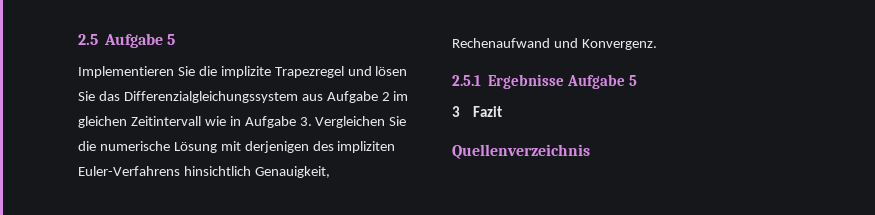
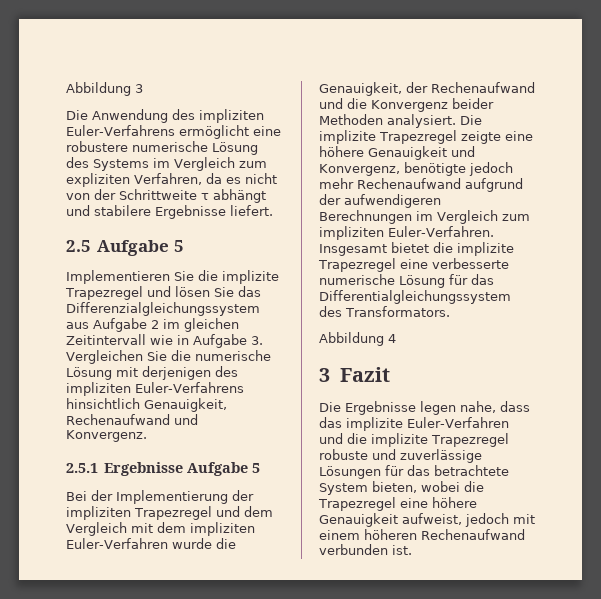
(78, 39) none -> [66,82,143,96] [66,109,264,123] [66,125,281,139] [66,141,258,155] [66,157,267,171] [66,173,277,187] [66,189,266,203] [66,205,273,219] Abbildung 3 // Die Anwendung des impliziten Euler-Verfahrens ermöglicht eine robustere numerische Lösung des Systems im Vergleich zum expliziten Verfahren, da es nicht von der Schrittweite τ abhängt und stabilere Ergebnisse liefert. //
[452,106,502,117] [452,144,590,159] 3 Fazit // Quellenverzeichnis -> [66,490,254,504] [66,506,273,520] [66,522,255,536] [66,538,236,549] [319,82,535,96] [319,98,494,112] [319,114,482,128] [319,130,533,144] [319,146,475,160] [319,162,513,176] [319,178,523,192] [319,194,441,208] [319,210,530,224] [319,226,494,240] [319,242,514,256] [318,258,509,272] [319,274,494,288] [319,290,511,304] [319,306,450,317] [319,332,396,346] [319,367,391,382] [319,401,530,415] [319,417,509,431] [319,433,509,447] [319,449,482,463] [319,465,509,479] [319,481,484,495] [318,497,477,511] [319,513,535,527] [319,529,525,540] [319,544,412,555] Bei der Implementierung der impliziten Trapezregel und dem Vergleich mit dem impliziten Euler-Verfahren wurde die Genauigkeit, der Rechenaufwand und die Konvergenz beider Methoden analysiert. Die implizite Trapezregel zeigte eine höhere Genauigkeit und Konvergenz, benötigte jedoch mehr Rechenaufwand aufgrund der aufwendigeren Berechnungen im Vergleich zum impliziten Euler-Verfahren. Insgesamt bietet die implizite Trapezregel eine verbesserte numerische Lösung für das Differentialgleichungssystem des Transformators. // Abbildung 4 // 3 Fazit // Die Ergebnisse legen nahe, dass das implizite Euler-Verfahren und die implizite Trapezregel robuste und zuverlässige Lösungen für das betrachtete System bieten, wobei die Trapezregel eine höhere Genauigkeit aufweist, jedoch mit einem höheren Rechenaufwand verbunden ist.

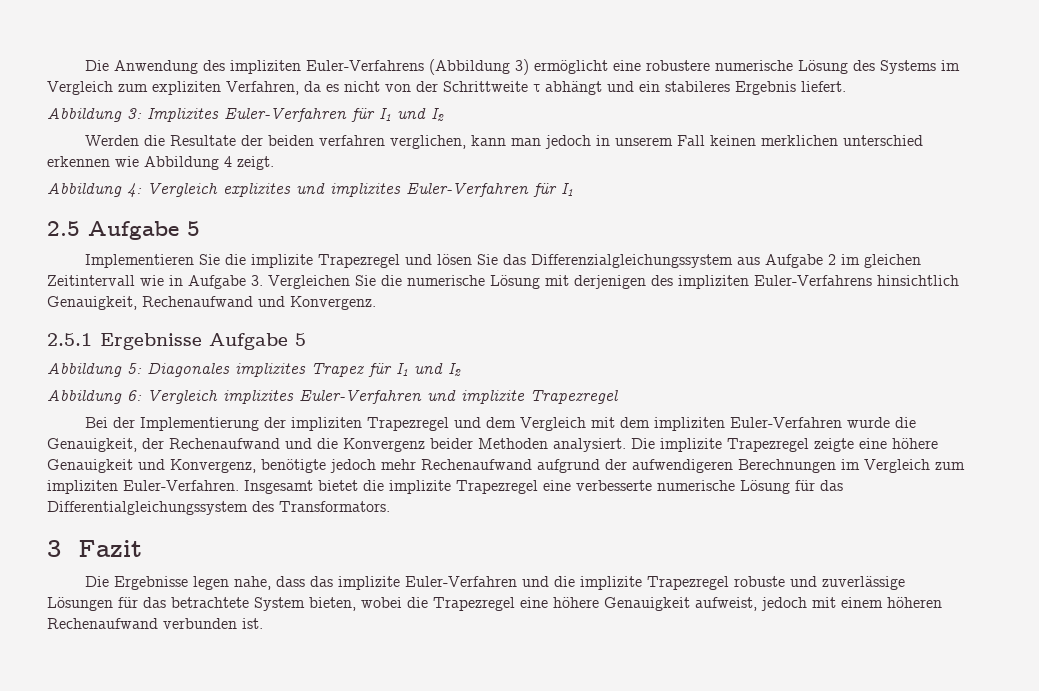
[66,82,143,96] Abbildung 3 // -> (84, 65) none
(175, 130) none -> [428,59,529,75] (Abbildung 3)
[94,205,273,219] stabilere Ergebnisse liefert. -> [639,81,846,95] [47,107,444,122] [84,135,923,149] [47,156,274,170] [47,182,573,198] ein stabileres Ergebnis liefert. // Abbildung 3: Implizites Euler-Verfahren für I1 und I2 // Werden die Resultate der beiden verfahren verglichen, kann man jedoch in unserem Fall keinen merklichen unterschied erkennen wie Abbildung 4 zeigt. // Abbildung 4: Vergleich explizites und implizites Euler-Verfahren für I1
(261, 468) none -> [47,362,461,377] [47,389,618,404] // Abbildung 5: Diagonales implizites Trapez für I1 und I2 // Abbildung 6: Vergleich implizites Euler-Verfahren und implizite Trapezregel
[319,332,396,346] // Abbildung 4 -> (390, 506) none

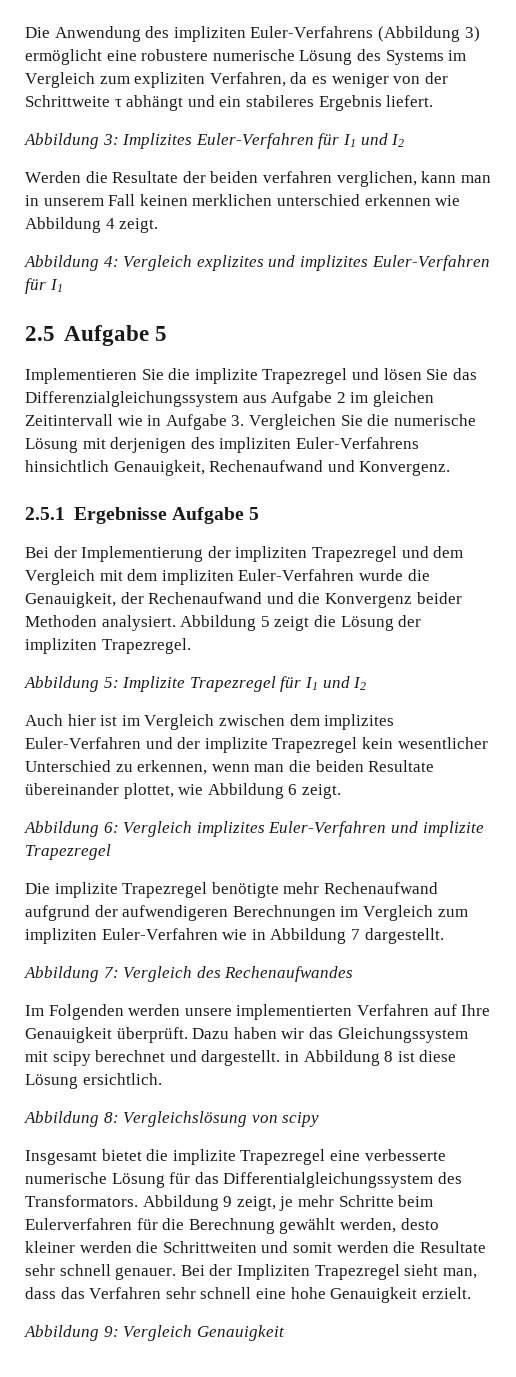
[344,81,380,92] nicht -> [331,73,389,88] weniger
[544,135,591,149] jedoch -> (491, 179) none
[47,362,461,377] [47,389,618,404] // Abbildung 5: Diagonales implizites Trapez für I1 und I2 // Abbildung 6: Vergleich implizites Euler-Verfahren und implizite Trapezregel -> (260, 513) none
[631,438,938,452] [47,459,376,473] Die implizite Trapezregel zeigte eine höhere Genauigkeit und Konvergenz, benötigte jedoch -> [180,615,422,631] [25,638,191,654] [24,676,367,692] [25,714,395,730] [25,737,488,753] [25,760,435,775] [25,783,341,799] [24,821,484,837] [25,844,111,860] [25,882,279,898] Abbildung 5 zeigt die Lösung der impliziten Trapezregel. // Abbildung 5: Implizite Trapezregel für I1 und I2 // Auch hier ist im Vergleich zwischen dem implizites Euler-Verfahren und der implizite Trapezregel kein wesentlicher Unterschied zu erkennen, wenn man die beiden Resultate übereinander plottet, wie Abbildung 6 zeigt. // Abbildung 6: Vergleich implizites Euler-Verfahren und implizite Trapezregel // Die implizite Trapezregel benötigte
[123,480,239,491] Euler-Verfahren. -> [101,928,444,944] [24,966,354,982] [25,1004,491,1020] [25,1027,468,1043] [25,1050,457,1066] [25,1073,162,1089] [24,1111,320,1127] Euler-Verfahren wie in Abbildung 7 dargestellt. // Abbildung 7: Vergleich des Rechenaufwandes // Im Folgenden werden unsere implementierten Verfahren auf Ihre Genauigkeit überprüft. Dazu haben wir das Gleichungssystem mit scipy berechnet und dargestellt. in Abbildung 8 ist diese Lösung ersichtlich. // Abbildung 8: Vergleichslösung von scipy //
[47,540,143,557] [84,576,905,590] [47,597,942,611] [47,618,263,629] // 3 Fazit // Die Ergebnisse legen nahe, dass das implizite Euler-Verfahren und die implizite Trapezregel robuste und zuverlässige Lösungen für das betrachtete System bieten, wobei die Trapezregel eine höhere Genauigkeit aufweist, jedoch mit einem höheren Rechenaufwand verbunden ist. -> [142,1195,434,1211] [25,1218,439,1234] [25,1241,486,1253] [25,1264,477,1280] [25,1287,471,1303] [24,1325,285,1341] Abbildung 9 zeigt, je mehr Schritte beim Eulerverfahren für die Berechnung gewählt werden, desto kleiner werden die Schrittweiten und somit werden die Resultate sehr schnell genauer. Bei der Impliziten Trapezregel sieht man, dass das Verfahren sehr schnell eine hohe Genauigkeit erzielt. // Abbildung 9: Vergleich Genauigkeit

